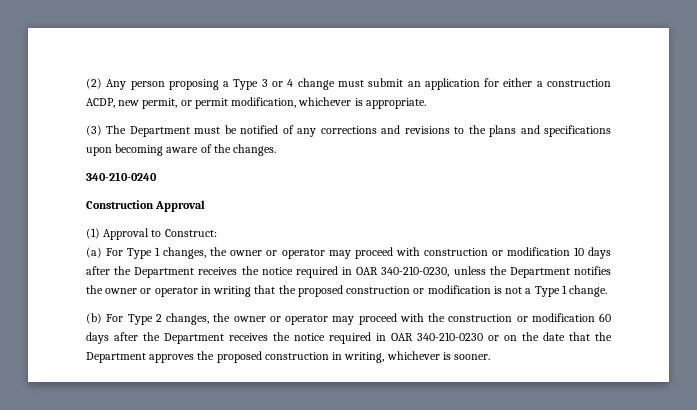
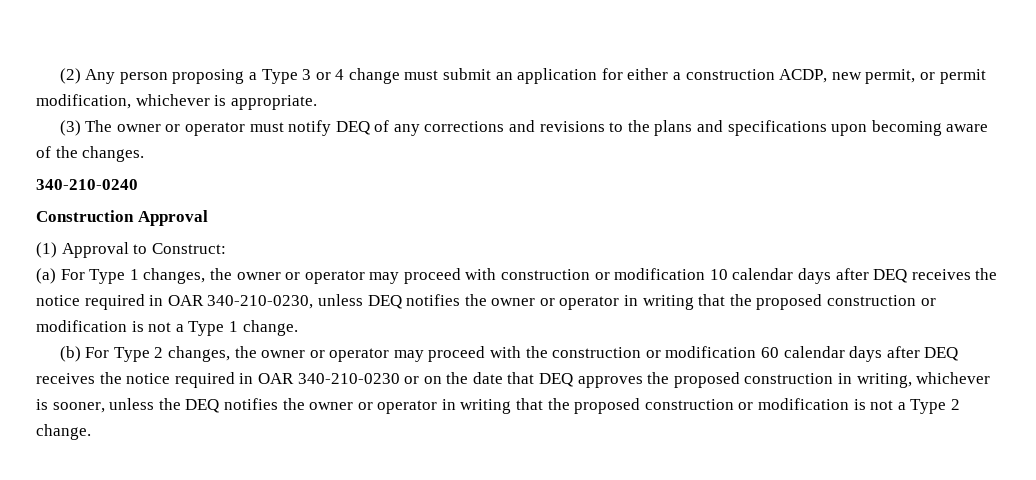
[129,125,279,137] Department must be notified -> [116,120,370,136] owner or operator must notify DEQ
[588,247,611,259] [86,266,195,278] days after the Department -> [732,268,908,284] calendar days after DEQ
[489,266,570,278] the Department -> [367,295,402,309] DEQ
[86,332,224,344] days after the Department -> [783,346,959,362] calendar days after DEQ
[595,332,612,341] [86,352,146,363] the Department -> [539,373,574,387] DEQ
[454,354,491,360] sooner. -> [52,398,960,414] [36,424,91,440] sooner, unless the DEQ notifies the owner or operator in writing that the proposed construction or modification is not a Type 2 change.

